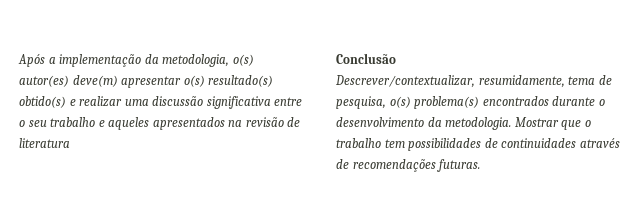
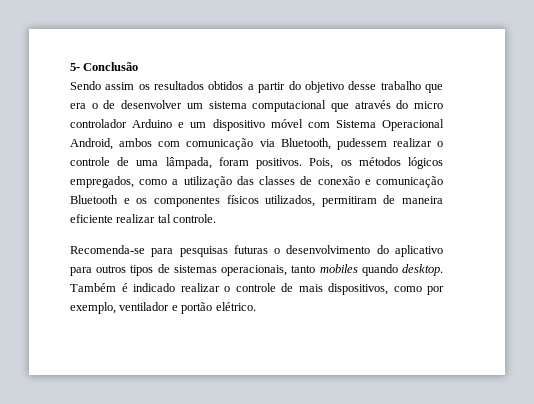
[18,54,254,67] [19,75,274,88] [19,96,303,109] [19,117,301,130] [19,138,70,148] [336,53,396,64] [335,75,612,88] [336,96,605,109] [336,117,591,130] [336,138,620,151] [336,159,481,172] Após a implementação da metodologia, o(s) autor(es) deve(m) apresentar o(s) resultado(s) obtido(s) e realizar uma discussão significativa entre o seu trabalho e aqueles apresentados na revisão de literatura // Conclusão // Descrever/contextualizar, resumidamente, tema de pesquisa, o(s) problema(s) encontrados durante o desenvolvimento da metodologia. Mostrar que o trabalho tem possibilidades de continuidades através de recomendações futuras. -> [70,62,139,71] [70,81,444,93] [70,100,443,112] [70,119,444,131] [70,138,443,150] [70,157,444,169] [70,176,444,188] [70,195,443,207] [70,214,217,223] [70,245,443,257] [70,264,444,276] [70,283,444,295] [70,302,256,314] 5- Conclusão // Sendo assim os resultados obtidos a partir do objetivo desse trabalho que era o de desenvolver um sistema computacional que através do micro controlador Arduino e um dispositivo móvel com Sistema Operacional Android, ambos com comunicação via Bluetooth, pudessem realizar o controle de uma lâmpada, foram positivos. Pois, os métodos lógicos empregados, como a utilização das classes de conexão e comunicação Bluetooth e os componentes físicos utilizados, permitiram de maneira eficiente realizar tal controle. // Recomenda-se para pesquisas futuras o desenvolvimento do aplicativo para outros tipos de sistemas operacionais, tanto mobiles quando desktop. Também é indicado realizar o controle de mais dispositivos, como por exemplo, ventilador e portão elétrico.

